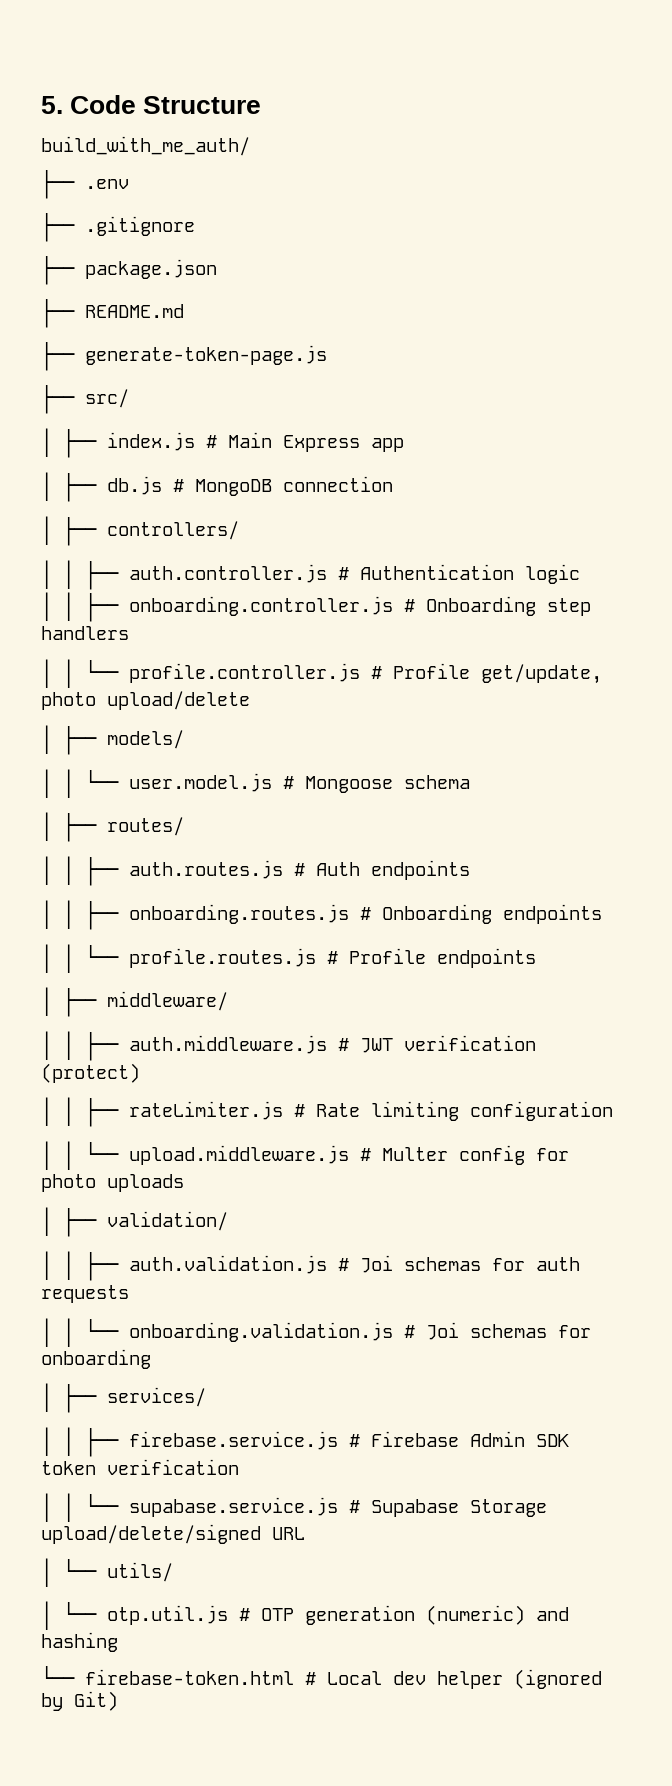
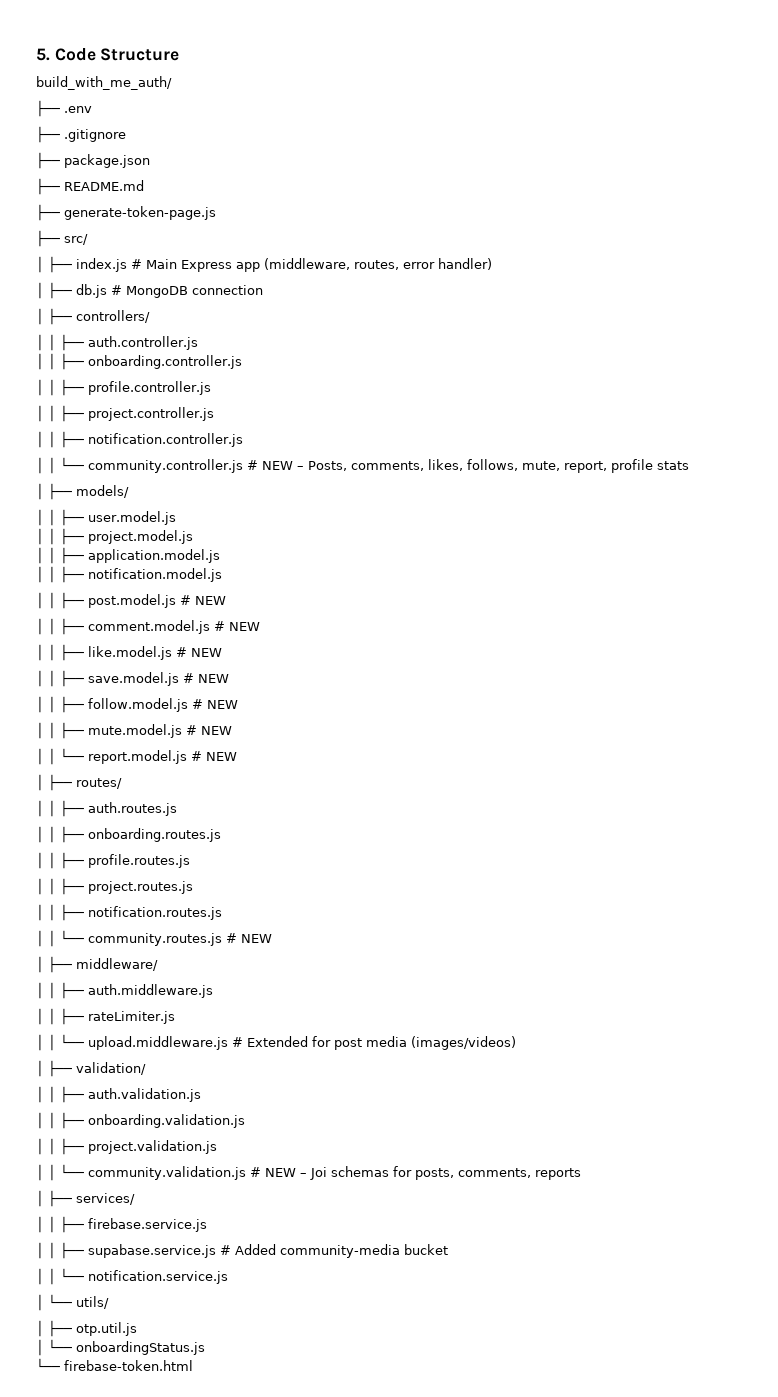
(404, 445) none -> [264,258,492,270] (middleware, routes, error handler)
[338,564,580,584] # Authentication logic -> (198, 343) none
[404,596,591,616] [41,626,129,640] [41,659,602,688] [41,691,250,710] [41,725,184,755] [41,769,470,798] # Onboarding step handlers // │ │ └── profile.controller.js # Profile get/update, photo upload/delete // │ ├── models/ // │ │ └── user.model.js # Mongoose schema -> [36,379,211,396] [36,405,214,422] [36,431,243,448] [36,457,689,474] [36,483,129,500] [36,509,176,526] [36,528,193,545] [36,547,220,564] [36,566,222,583] [36,592,226,609] [36,618,260,635] [36,644,222,661] [36,670,229,687] [36,696,238,713] [36,722,232,739] [36,748,237,765] // │ │ ├── profile.controller.js // │ │ ├── project.controller.js // │ │ ├── notification.controller.js // │ │ └── community.controller.js # NEW – Posts, comments, likes, follows, mute, report, profile stats // │ ├── models/ // │ │ ├── user.model.js // │ │ ├── project.model.js // │ │ ├── application.model.js // │ │ ├── notification.model.js // │ │ ├── post.model.js # NEW // │ │ ├── comment.model.js # NEW // │ │ ├── like.model.js # NEW // │ │ ├── save.model.js # NEW // │ │ ├── follow.model.js # NEW // │ │ ├── mute.model.js # NEW // │ │ └── report.model.js # NEW
[294,860,470,880] # Auth endpoints -> (177, 809) none
[360,904,602,924] [41,944,536,973] # Onboarding endpoints // │ │ └── profile.routes.js # Profile endpoints -> [36,852,190,869] [36,878,193,895] [36,904,222,921] [36,930,272,947] // │ │ ├── profile.routes.js // │ │ ├── project.routes.js // │ │ ├── notification.routes.js // │ │ └── community.routes.js # NEW
[338,1035,536,1053] [41,1063,140,1083] # JWT verification (protect) -> (213, 991) none
[294,1101,613,1121] # Rate limiting configuration -> (175, 1017) none
[382,1145,569,1165] [41,1174,184,1192] Multer config for photo uploads -> [247,1036,516,1050] Extended for post media (images/videos)
[338,1255,580,1273] [41,1285,129,1303] [41,1318,591,1347] [41,1349,151,1369] # Joi schemas for auth requests // │ │ └── onboarding.validation.js # Joi schemas for onboarding -> [36,1112,245,1129] [36,1138,217,1155] [36,1164,581,1181] // │ │ ├── onboarding.validation.js // │ │ ├── project.validation.js // │ │ └── community.validation.js # NEW – Joi schemas for posts, comments, reports
[349,1431,569,1447] [41,1459,239,1475] [41,1493,547,1522] [41,1524,305,1544] # Firebase Admin SDK token verification // │ │ └── supabase.service.js # Supabase Storage upload/delete/signed URL -> [36,1242,448,1259] [36,1268,228,1285] // │ │ ├── supabase.service.js # Added community-media bucket // │ │ └── notification.service.js
[41,1601,569,1630] [41,1632,118,1652] [41,1666,602,1689] [41,1691,118,1711] // │ └── otp.util.js # OTP generation (numeric) and hashing // └── firebase-token.html # Local dev helper (ignored by Git) -> [36,1320,137,1337] [36,1339,205,1356] [36,1358,193,1371] // │ ├── otp.util.js // │ └── onboardingStatus.js // └── firebase-token.html

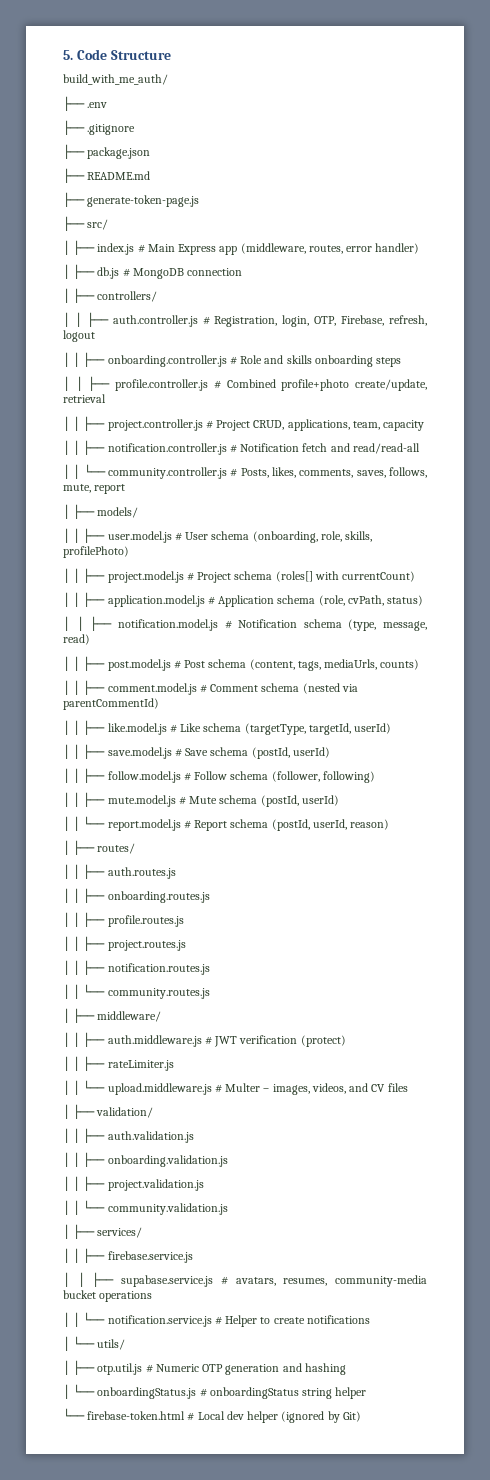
[36,353,242,370] // │ │ ├── onboarding.controller.js -> [202,315,427,327] [63,330,95,342] [63,352,402,367] # Registration, login, OTP, Firebase, refresh, logout // │ │ ├── onboarding.controller.js # Role and skills onboarding steps
(211, 388) none -> [213,379,428,391] [63,394,106,403] # Combined profile+photo create/update, retrieval
(214, 414) none -> [205,419,425,431] # Project CRUD, applications, team, capacity
(243, 440) none -> [229,443,420,454] # Notification fetch and read/read-all
[261,459,689,473] NEW – Posts, comments, likes, follows, mute, report, profile stats -> [240,467,427,478] [63,484,126,494] Posts, likes, comments, saves, follows, mute, report
[36,528,193,545] [36,547,220,564] [36,566,222,583] // │ │ ├── project.model.js // │ │ ├── application.model.js // │ │ ├── notification.model.js -> [174,531,373,543] [63,546,129,558] [63,568,416,583] [63,592,424,607] [63,616,427,631] [63,634,90,645] # User schema (onboarding, role, skills, profilePhoto) // │ │ ├── project.model.js # Project schema (roles[] with currentCount) // │ │ ├── application.model.js # Application schema (role, cvPath, status) // │ │ ├── notification.model.js # Notification schema (type, message, read)
[195,596,226,605] NEW -> [184,659,420,671] Post schema (content, tags, mediaUrls, counts)
[229,622,260,631] NEW -> [210,683,358,694] [63,698,159,710] Comment schema (nested via parentCommentId)
[191,648,222,657] NEW -> [180,723,392,735] Like schema (targetType, targetId, userId)
[198,674,229,683] NEW -> [185,747,330,759] Save schema (postId, userId)
[206,700,238,709] NEW -> [194,771,375,783] Follow schema (follower, following)
[201,726,232,735] NEW -> [189,795,339,807] Mute schema (postId, userId)
[206,752,237,761] NEW -> [194,819,390,831] Report schema (postId, userId, reason)
[225,933,272,943] # NEW -> (210, 993) none
(213, 991) none -> [204,1035,346,1047] # JWT verification (protect)
[247,1036,516,1050] Extended for post media (images/videos) -> [225,1083,408,1095] Multer – images, videos, and CV files
[249,1166,581,1180] # NEW – Joi schemas for posts, comments, reports -> (228, 1209) none
[235,1244,276,1255] Added -> [235,1277,328,1286] avatars, resumes,
(448, 1249) none -> [99,1291,153,1302] operations
(228, 1277) none -> [214,1315,370,1327] # Helper to create notifications
[36,1339,205,1356] [36,1358,193,1371] // │ └── onboardingStatus.js // └── firebase-token.html -> [145,1363,346,1375] [63,1384,367,1399] [63,1408,361,1423] # Numeric OTP generation and hashing // │ └── onboardingStatus.js # onboardingStatus string helper // └── firebase-token.html # Local dev helper (ignored by Git)

